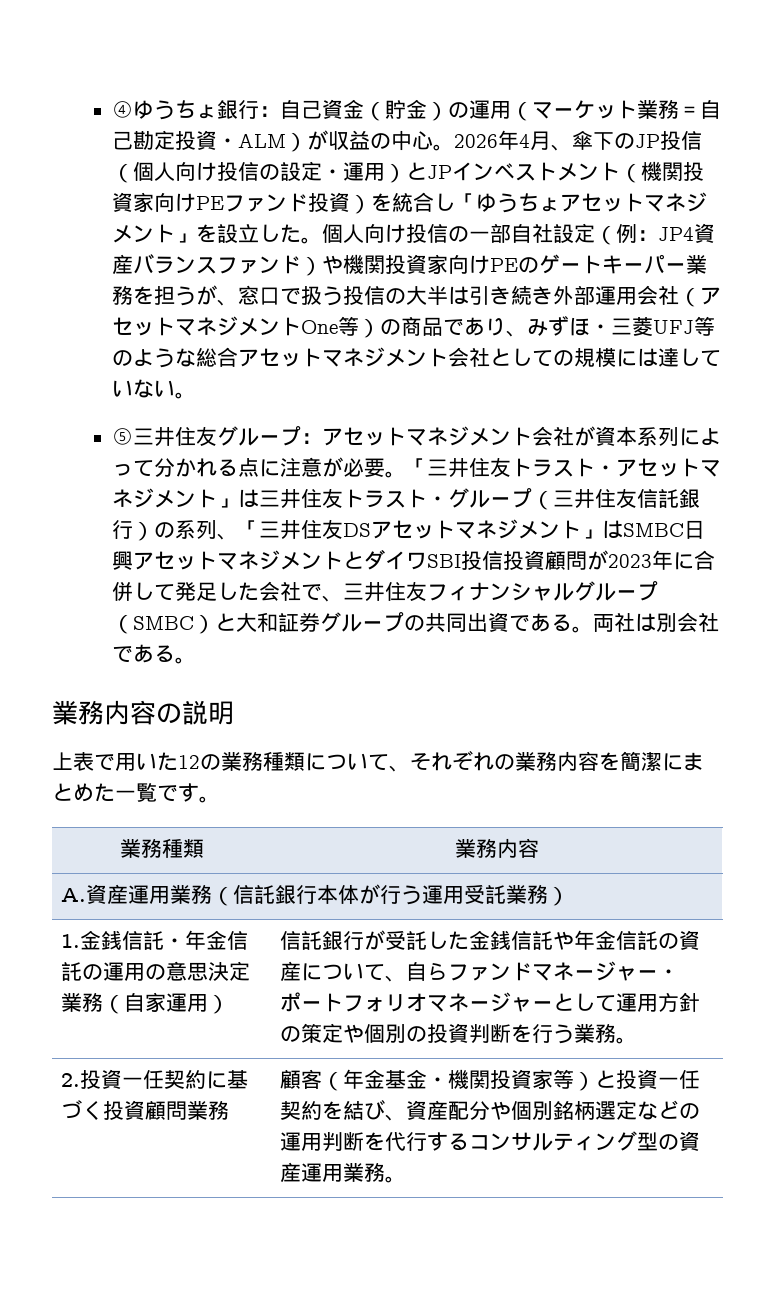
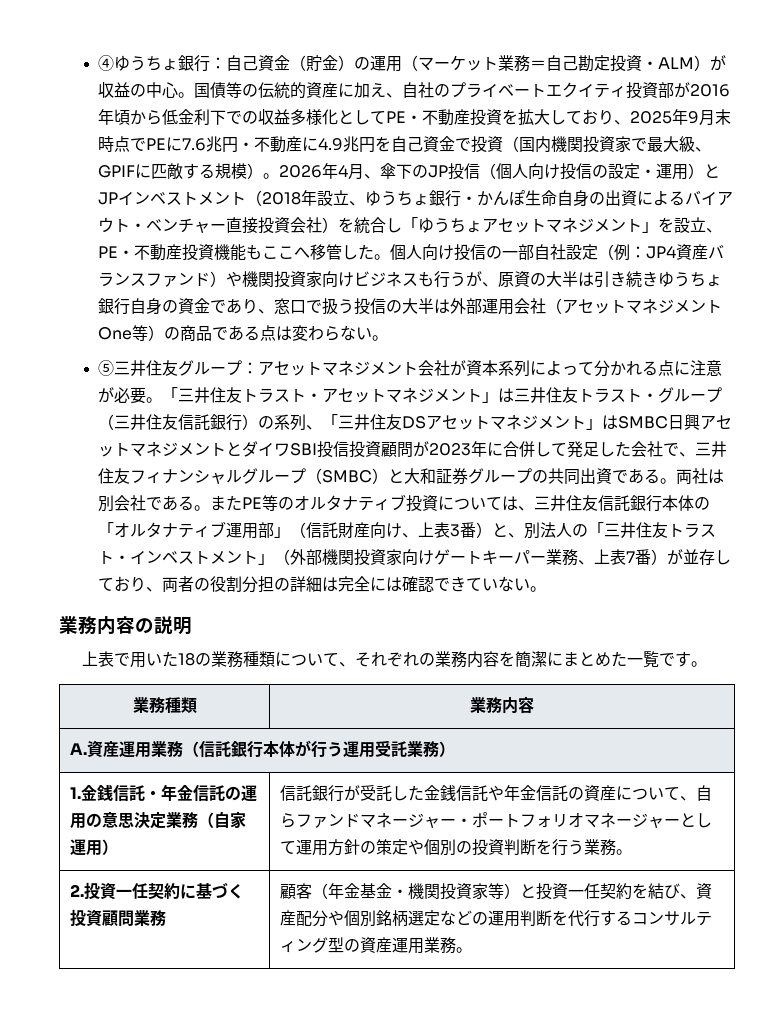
(455, 147) none -> [193,82,730,99] [97,109,731,126] [97,136,711,153] [97,163,279,180] 国債等の伝統的資産に加え、自社のプライベートエクイティ投資部が2016年頃から低金利下での収益多様化としてPE・不動産投資を拡大しており、2025年9月末時点でPEに7.6兆円・不動産に4.9兆円を自己資金で投資（国内機関投資家で最大級、GPIFに匹敵する規模）。
[641,161,705,181] [112,192,351,212] 機関投資家向けPEファンド投資 -> [261,190,733,207] [97,217,322,234] 2018年設立、ゆうちょ銀行・かんぽ生命自身の出資によるバイアウト・ベンチャー直接投資会社
(260, 233) none -> [705,228,722,233] [97,244,342,261] 、PE・不動産投資機能もここへ移管
[490,254,708,274] [112,285,218,306] PEのゲートキーパー業務を担うが -> [353,271,722,288] [97,298,258,315] ビジネスも行うが、原資の大半は引き続きゆうちょ銀行自身の資金であり
[469,286,554,305] 引き続き -> (450, 306) none
[485,316,716,337] [112,347,722,368] [112,380,134,397] り、みずほ・三菱UFJ等のような総合アセットマネジメント会社としての規模には達してい -> [243,325,340,341] る点は変わら
(197, 660) none -> [209,494,710,512] [97,521,716,539] [97,549,731,566] [97,576,546,593] またPE等のオルタナティブ投資については、三井住友信託銀行本体の「オルタナティブ運用部」（信託財産向け、上表3番）と、別法人の「三井住友トラスト・インベストメント」（外部機関投資家向けゲートキーパー業務、上表7番）が並存しており、両者の役割分担の詳細は完全には確認できていない。
[178,755,200,769] 12 -> [177,653,195,666] 18

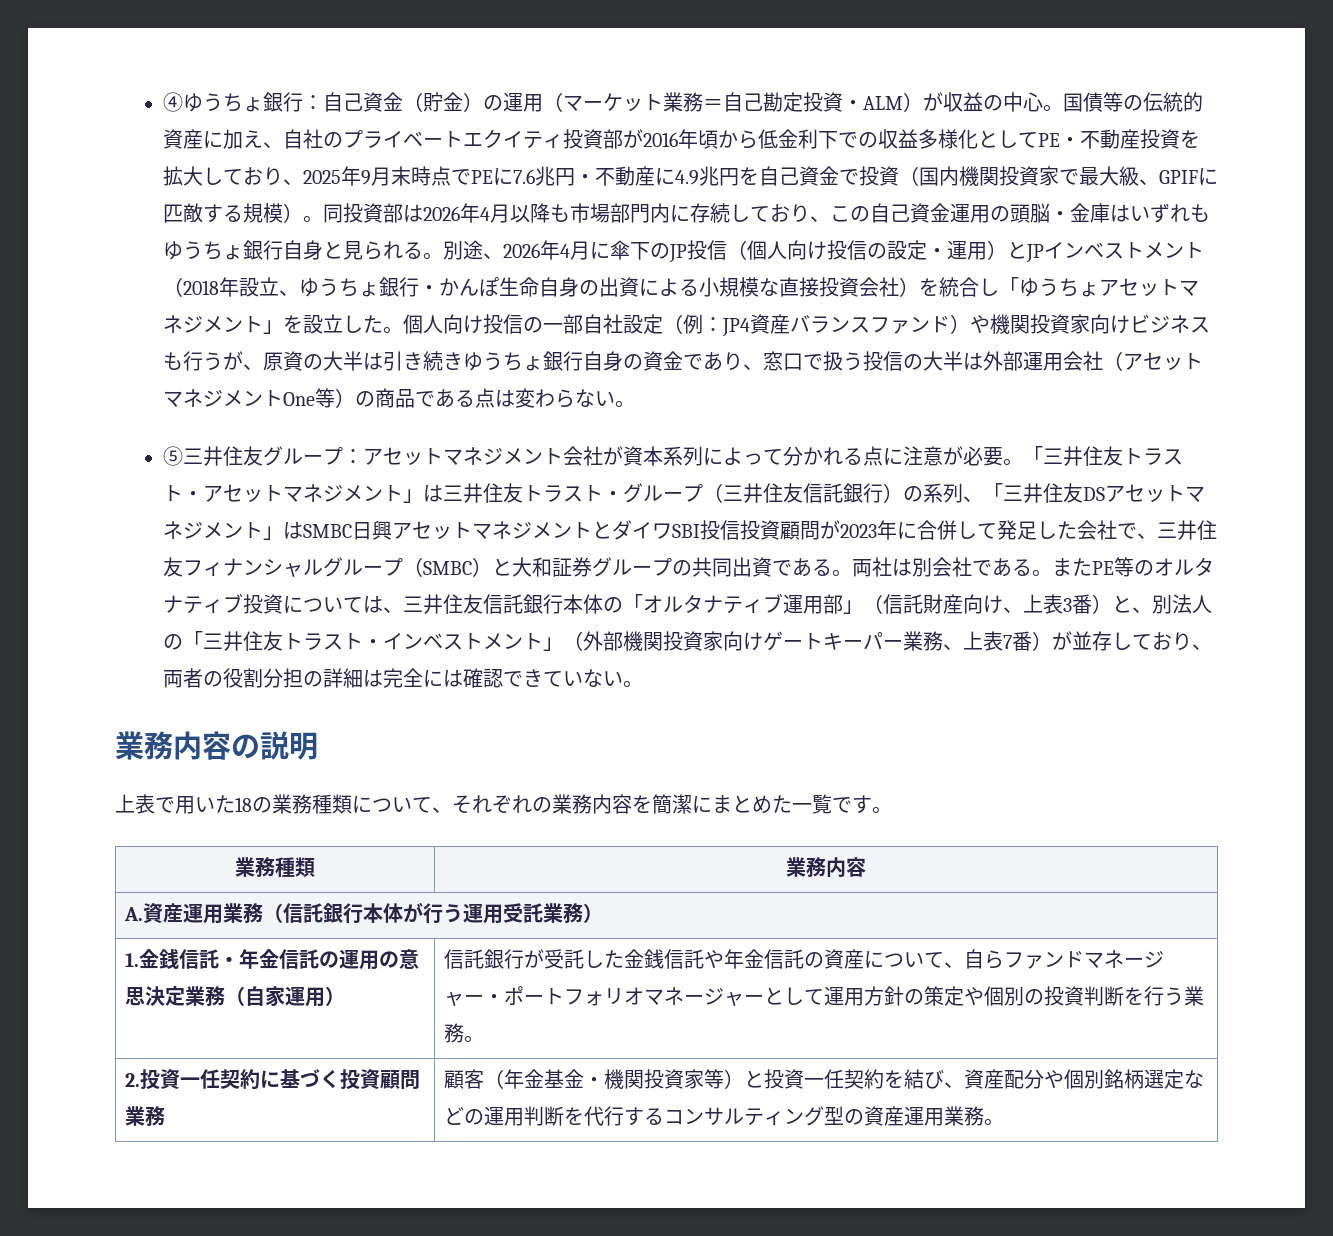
[278,163,380,180] 2026年4月、 -> [322,203,1210,223] [162,240,610,260] 同投資部は2026年4月以降も市場部門内に存続しており、この自己資金運用の頭脳・金庫はいずれもゆうちょ銀行自身と見られる。別途、2026年4月に
[684,191,733,206] [97,217,226,233] バイアウト・ベンチャー -> [698,277,779,297] 小規模な
[705,228,722,233] [97,244,342,261] 、PE・不動産投資機能もここへ移管 -> (343, 323) none

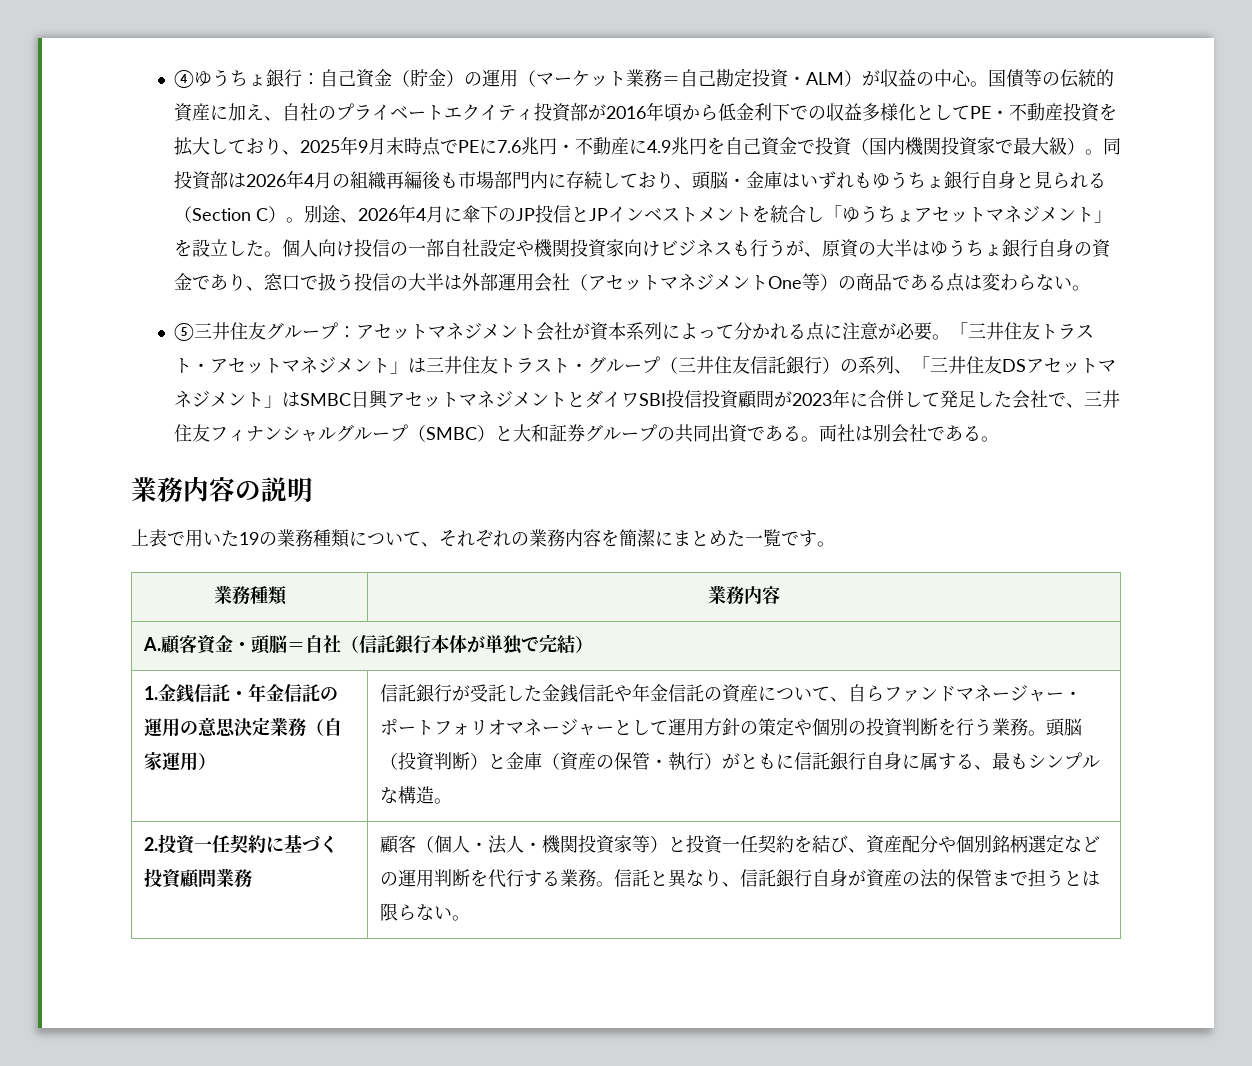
[1138,168,1218,185] [162,203,283,223] 、GPIFに匹敵する規模 -> (1067, 146) none
[509,203,550,223] 以降 -> [331,171,441,190] の組織再編後
[829,203,1010,223] この自己資金運用の -> (692, 186) none
(423, 250) none -> [173,206,286,223] （Section C）
[726,240,1007,260] （個人向け投信の設定・運用） -> (571, 214) none
[162,277,919,297] （2018年設立、ゆうちょ銀行・かんぽ生命自身の出資による小規模な直接投資会社） -> (752, 214) none
[662,314,970,337] （例：JP4資産バランスファンド） -> (516, 247) none
[382,351,463,371] 引き続き -> (930, 248) none
[1051,557,1214,577] [162,593,1212,614] [162,631,1212,651] [162,668,643,688] またPE等のオルタナティブ投資については、三井住友信託銀行本体の「オルタナティブ運用部」（信託財産向け、上表3番）と、別法人の「三井住友トラスト・インベストメント」（外部機関投資家向けゲートキーパー業務、上表7番）が並存しており、両者の役割分担の詳細は完全には確認できていない。 -> (999, 439) none
[235,797,252,812] 18 -> [239,532,259,545] 19
[143,902,584,924] 資産運用業務（信託銀行本体が行う運用受託業務 -> [161,634,576,655] 顧客資金・頭脳＝自社（信託銀行本体が単独で完結
(485, 1039) none -> [1046,718,1083,737] [380,752,1101,771] [380,786,453,804] 頭脳（投資判断）と金庫（資産の保管・執行）がともに信託銀行自身に属する、最もシンプルな構造。
[504,1069,585,1089] 年金基金 -> [434,835,525,854] 個人・法人
[664,1106,985,1126] コンサルティング型の資産運用業務 -> [560,869,1101,888] [380,903,453,921] 業務。信託と異なり、信託銀行自身が資産の法的保管まで担うとは限らない

